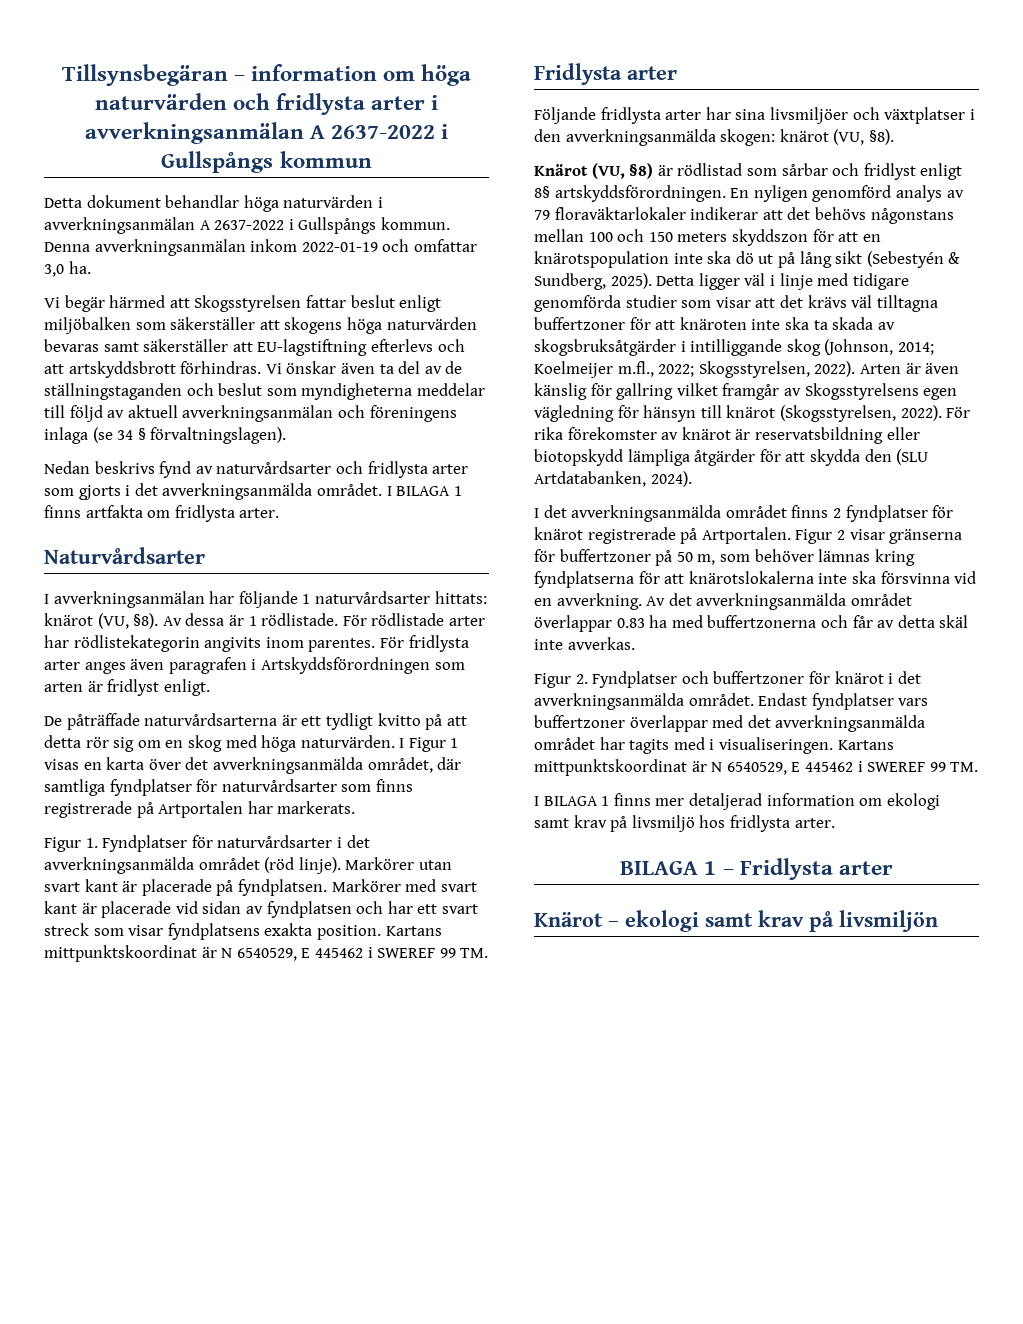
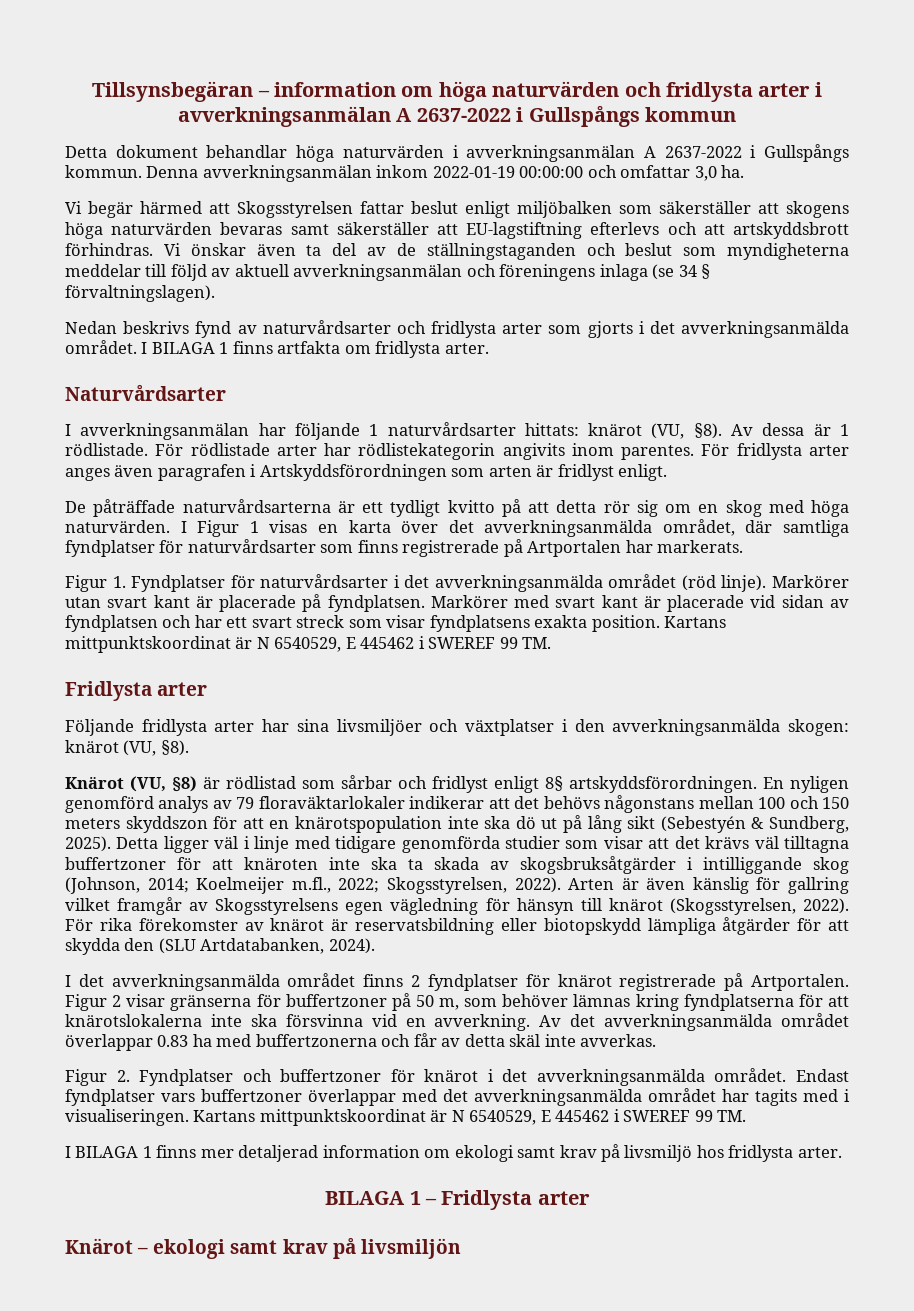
(378, 247) none -> [519,166,584,178] 00:00:00

